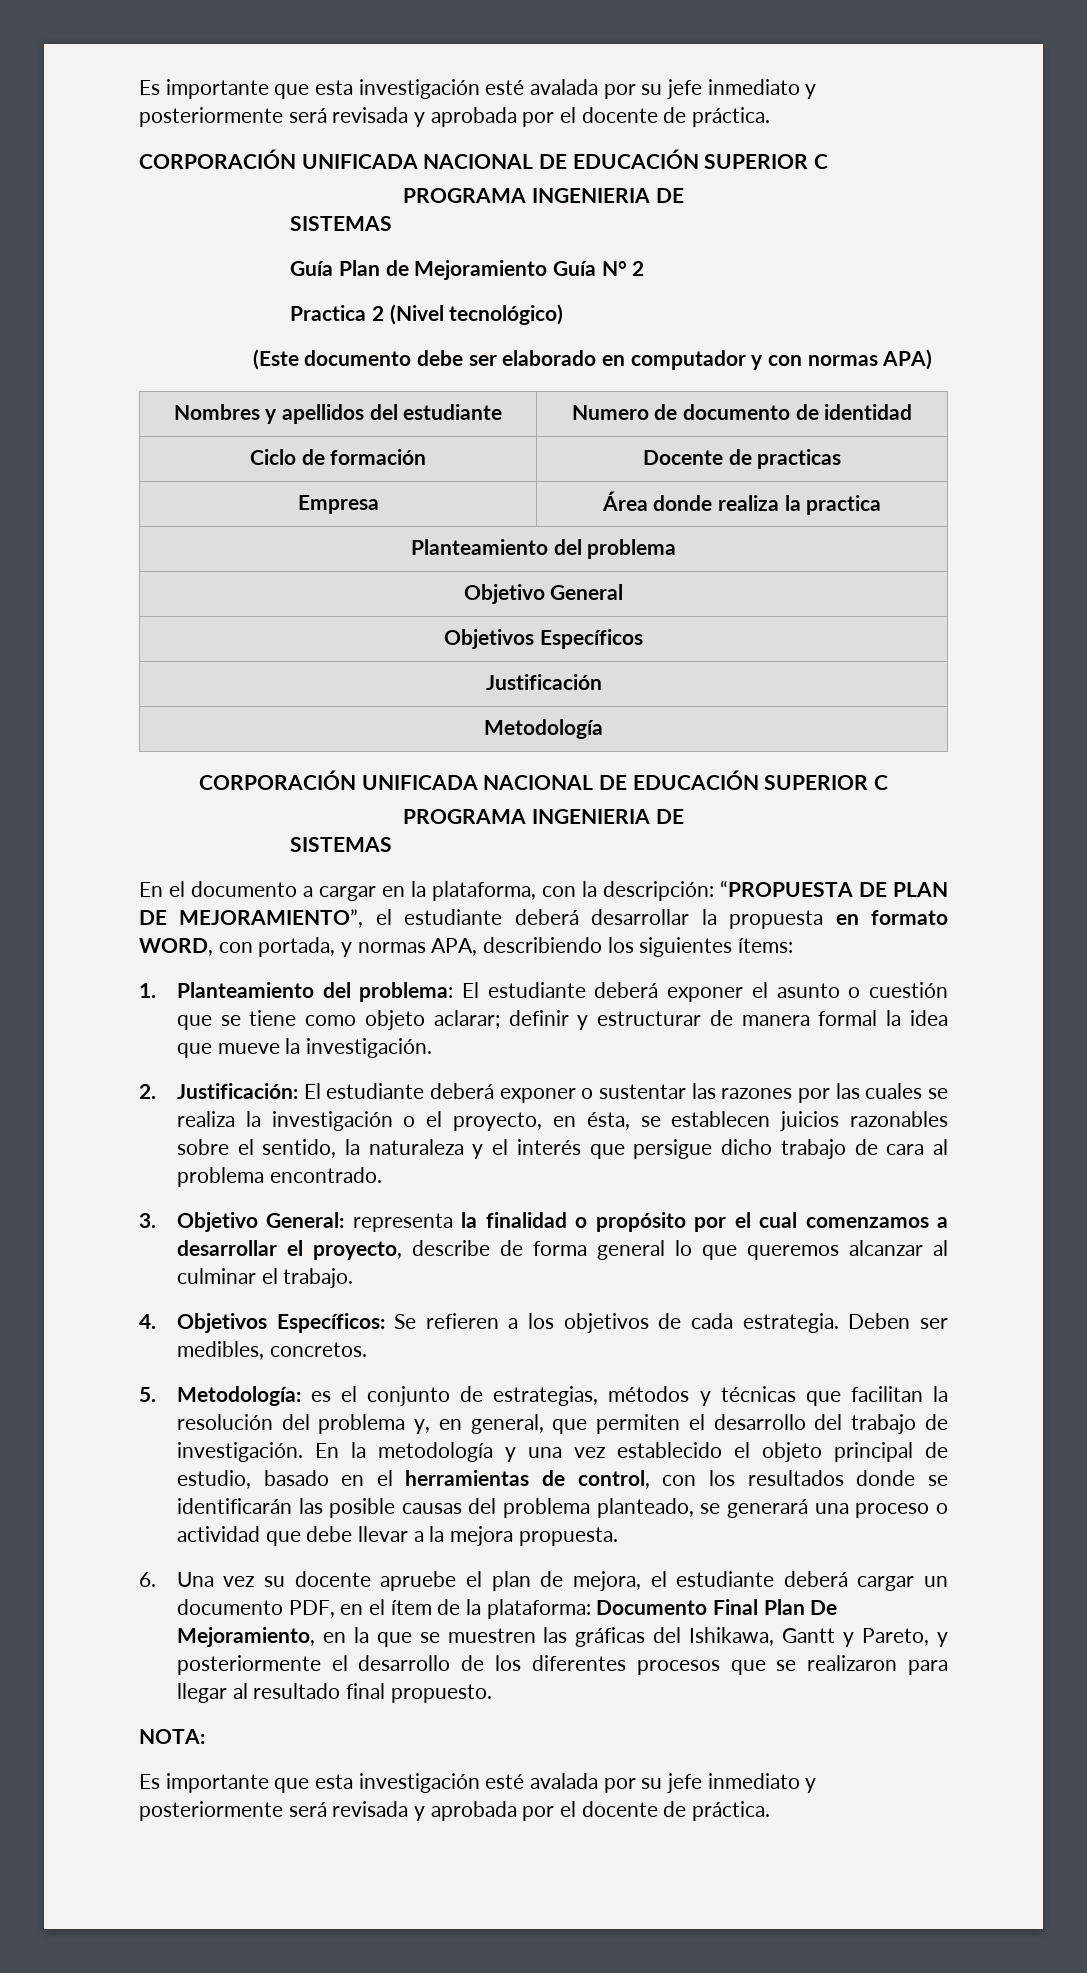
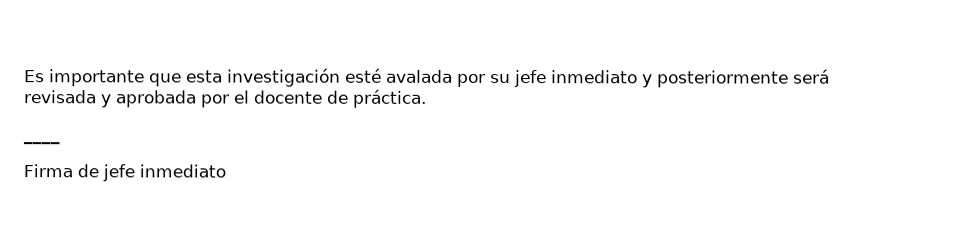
[139,149,829,169] [403,188,684,203] [290,216,393,231] [290,260,645,280] [290,304,564,325] [252,349,933,370] [173,404,503,424] [571,404,913,420] [249,449,427,465] [642,449,842,469] [297,495,379,514] [601,491,882,515] [410,539,677,559] [463,584,624,604] [444,629,643,649] [485,674,602,690] [484,719,603,739] [198,770,889,790] [403,809,684,824] [290,837,393,852] [139,880,948,901] [139,909,949,929] [139,937,794,957] [139,982,948,1002] [176,1010,948,1030] [176,1038,432,1058] [139,1083,948,1103] [176,1111,948,1131] [176,1139,949,1159] [176,1167,382,1187] [139,1212,948,1232] [176,1240,949,1260] [176,1268,354,1288] [139,1313,949,1333] [176,1341,367,1360] [139,1386,948,1406] [176,1414,948,1434] [176,1442,949,1462] [176,1470,949,1489] [176,1498,949,1518] [176,1526,618,1546] [139,1571,949,1591] [176,1599,838,1619] [176,1627,948,1647] [176,1655,948,1675] [176,1683,492,1703] [139,1729,205,1744] [139,1773,817,1793] [139,1801,771,1821] CORPORACIÓN UNIFICADA NACIONAL DE EDUCACIÓN SUPERIOR C // PROGRAMA INGENIERIA DE // SISTEMAS // Guía Plan de Mejoramiento Guía N° 2 // Practica 2 (Nivel tecnológico) // (Este documento debe ser elaborado en computador y con normas APA) // Nombres y apellidos del estudiante | Numero de documento de identidad // Ciclo de formación | Docente de practicas // Empresa | Área donde realiza la practica // Planteamiento del problema // Objetivo General // Objetivos Específicos // Justificación // Metodología // CORPORACIÓN UNIFICADA NACIONAL DE EDUCACIÓN SUPERIOR C // PROGRAMA INGENIERIA DE // SISTEMAS // En el documento a cargar en la plataforma, con la descripción: “PROPUESTA DE PLAN DE MEJORAMIENTO”, el estudiante deberá desarrollar la propuesta en formato WORD, con portada, y normas APA, describiendo los siguientes ítems: // 1. Planteamiento del problema: El estudiante deberá exponer el asunto o cuestión que se tiene como objeto aclarar; definir y estructurar de manera formal la idea que mueve la investigación. // 2. Justificación: El estudiante deberá exponer o sustentar las razones por las cuales se realiza la investigación o el proyecto, en ésta, se establecen juicios razonables sobre el sentido, la naturaleza y el interés que persigue dicho trabajo de cara al problema encontrado. // 3. Objetivo General: representa la finalidad o propósito por el cual comenzamos a desarrollar el proyecto, describe de forma general lo que queremos alcanzar al culminar el trabajo. // 4. Objetivos Específicos: Se refieren a los objetivos de cada estrategia. Deben ser medibles, concretos. // 5. Metodología: es el conjunto de estrategias, métodos y técnicas que facilitan la resolución del problema y, en general, que permiten el desarrollo del trabajo de investigación. En la metodología y una vez establecido el objeto principal de estudio, basado en el herramientas de control, con los resultados donde se identificarán las posible causas del problema planteado, se generará una proceso o actividad que debe llevar a la mejora propuesta. // 6. Una vez su docente apruebe el plan de mejora, el estudiante deberá cargar un documento PDF, en el ítem de la plataforma: Documento Final Plan De Mejoramiento, en la que se muestren las gráficas del Ishikawa, Gantt y Pareto, y posteriormente el desarrollo de los diferentes procesos que se realizaron para llegar al resultado final propuesto. // NOTA: // Es importante que esta investigación esté avalada por su jefe inmediato y posteriormente será revisada y aprobada por el docente de práctica. -> [23,140,60,145] [23,164,226,182] ____ // Firma de jefe inmediato

